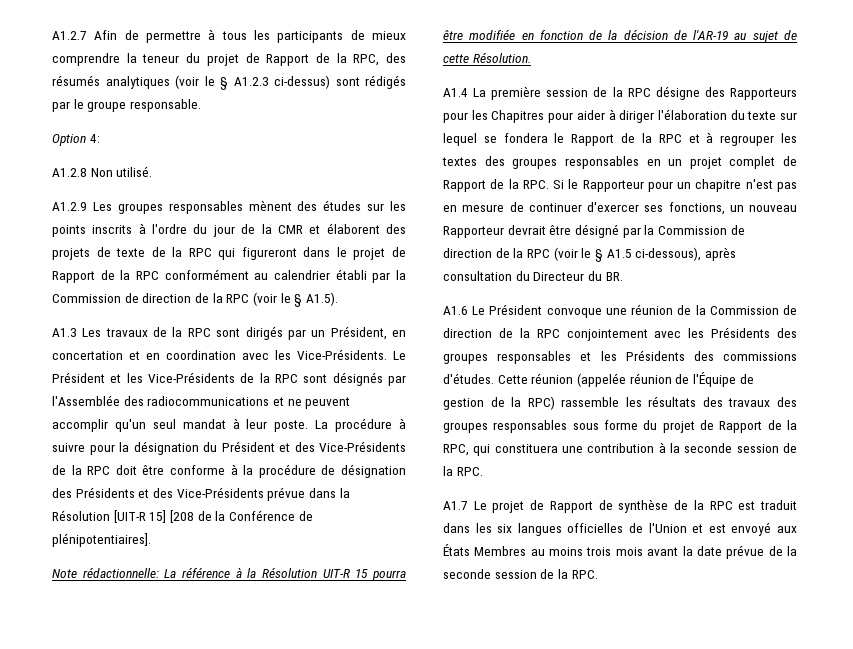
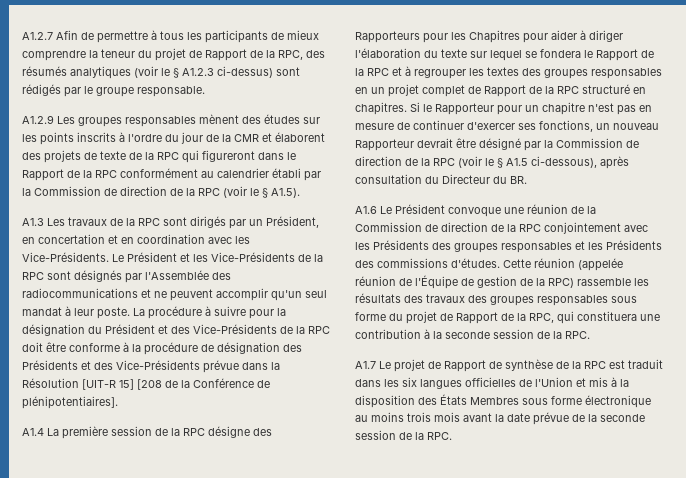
[52,134,100,146] [52,166,153,177] // Option 4: // A1.2.8 Non utilisé. -> (205, 91) none
[353,247,406,260] projet de -> (296, 156) none
[52,567,407,581] [443,29,797,43] [443,52,531,63] // Note rédactionnelle: La référence à la Résolution UIT-R 15 pourra être modifiée en fonction de la décision de l'AR-19 au sujet de cette Résolution. -> (118, 402) none
[522,180,549,189] RPC. -> [557,84,646,94] [355,102,407,115] RPC structuré en chapitres.
[708,522,797,536] [443,544,527,556] est envoyé aux États Membres -> [589,377,629,387] [355,394,651,408] mis à la disposition des États Membres sous forme électronique

